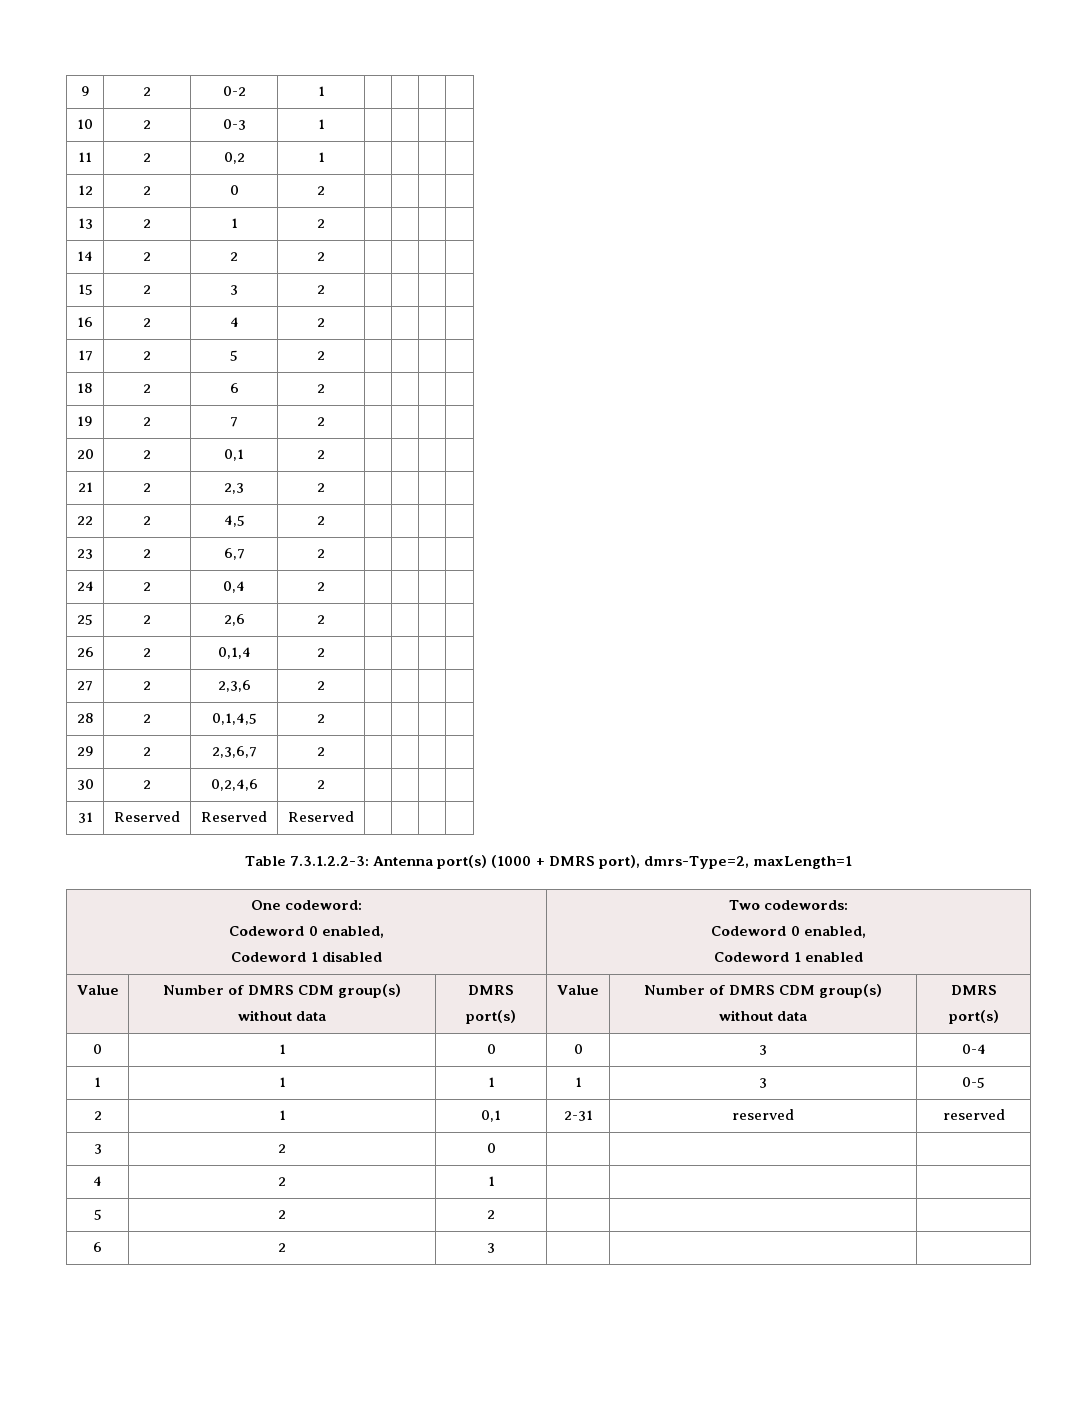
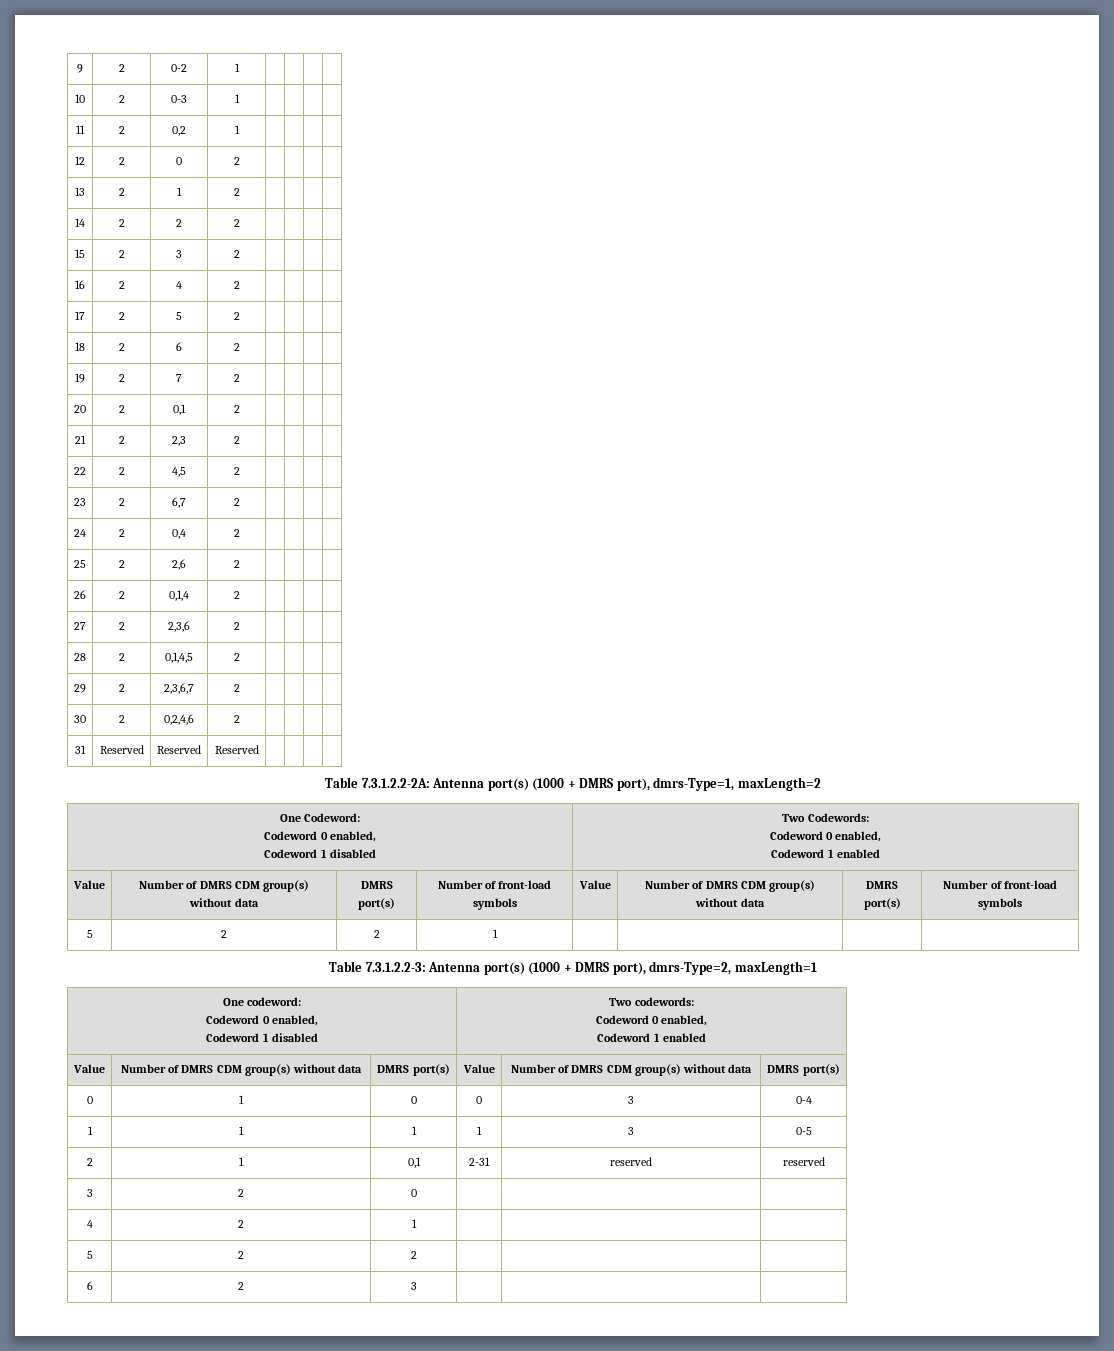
(354, 816) none -> [325,777,821,791] [279,813,361,822] [264,831,376,842] [264,849,376,858] [782,813,869,822] [769,831,882,842] [771,849,880,858] [73,880,105,889] [139,880,309,892] [189,898,259,907] [360,881,393,889] [358,898,395,910] [437,880,552,889] [472,898,517,910] [578,880,611,889] [645,880,815,892] [695,898,765,907] [866,881,898,889] [863,898,901,910] [943,880,1057,889] [978,898,1022,910] [86,930,93,938] [221,930,227,938] [373,930,380,938] [492,929,498,938] // Table 7.3.1.2.2-2A: Antenna port(s) (1000 + DMRS port), dmrs-Type=1, maxLength=2 // One Codeword: // Codeword 0 enabled, // Codeword 1 disabled | Two Codewords: // Codeword 0 enabled, // Codeword 1 enabled // Value | Number of DMRS CDM group(s) without data | DMRS port(s) | Number of front-load symbols | Value | Number of DMRS CDM group(s) without data | DMRS port(s) | Number of front-load symbols // 5 | 2 | 2 | 1 | | | |

